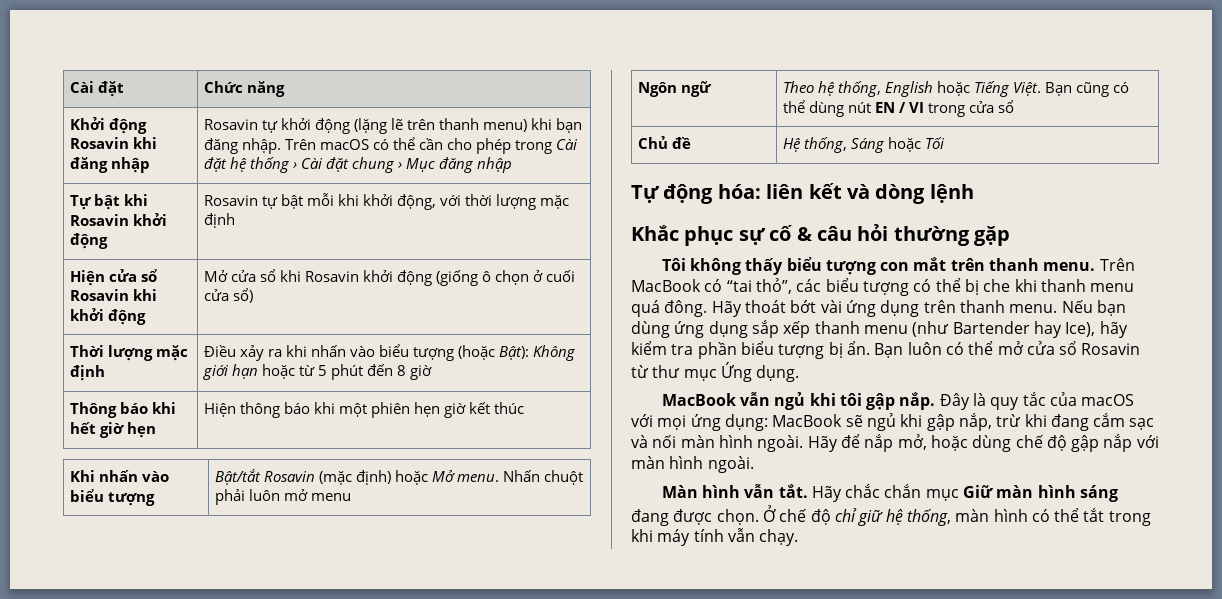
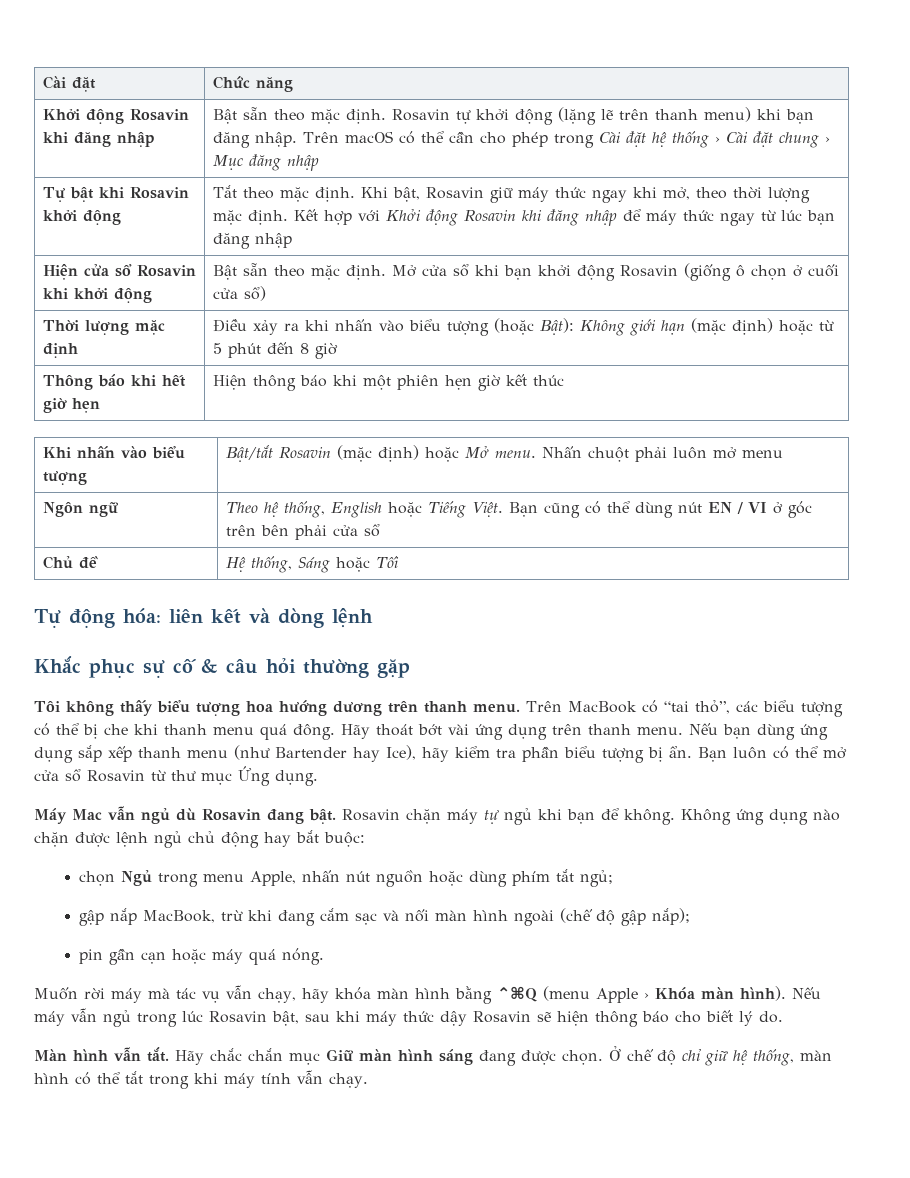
(151, 165) none -> [212,107,386,124] Bật sẵn theo mặc định.
[204,193,570,210] [204,213,236,228] Rosavin tự bật mỗi khi khởi động, với thời lượng mặc định -> [212,185,810,203] [212,209,835,226] [212,233,292,249] Tắt theo mặc định. Khi bật, Rosavin giữ máy thức ngay khi mở, theo thời lượng mặc định. Kết hợp với Khởi động Rosavin khi đăng nhập để máy thức ngay từ lúc bạn đăng nhập
(147, 317) none -> [212,263,386,280] Bật sẵn theo mặc định.
[305,270,433,286] Rosavin khởi động -> [503,265,678,281] bạn khởi động Rosavin
(259, 371) none -> [690,318,773,335] (mặc định)
[928,103,966,117] trong -> [772,501,812,518] [225,525,327,540] ở góc trên bên phải
[880,257,947,271] con mắt -> [246,700,382,716] hoa hướng dương
[661,392,1135,410] [631,413,992,431] MacBook vẫn ngủ khi tôi gập nắp. Đây là quy tắc của macOS với mọi ứng dụng: MacBook sẽ ngủ khi gập nắp, -> [34,806,840,825] [34,830,365,848] [79,869,614,887] [79,908,216,926] Máy Mac vẫn ngủ dù Rosavin đang bật. Rosavin chặn máy tự ngủ khi bạn để không. Không ứng dụng nào chặn được lệnh ngủ chủ động hay bắt buộc: // chọn Ngủ trong menu Apple, nhấn nút nguồn hoặc dùng phím tắt ngủ; // gập nắp MacBook,
[757,434,1159,452] [631,456,754,473] ngoài. Hãy để nắp mở, hoặc dùng chế độ gập nắp với màn hình ngoài. -> [514,908,691,926] [79,948,325,965] [34,985,821,1004] [34,1008,783,1027] ngoài (chế độ gập nắp); // pin gần cạn hoặc máy quá nóng. // Muốn rời máy mà tác vụ vẫn chạy, hãy khóa màn hình bằng ⌃⌘Q (menu Apple › Khóa màn hình). Nếu máy vẫn ngủ trong lúc Rosavin bật, sau khi máy thức dậy Rosavin sẽ hiện thông báo cho biết lý do.

